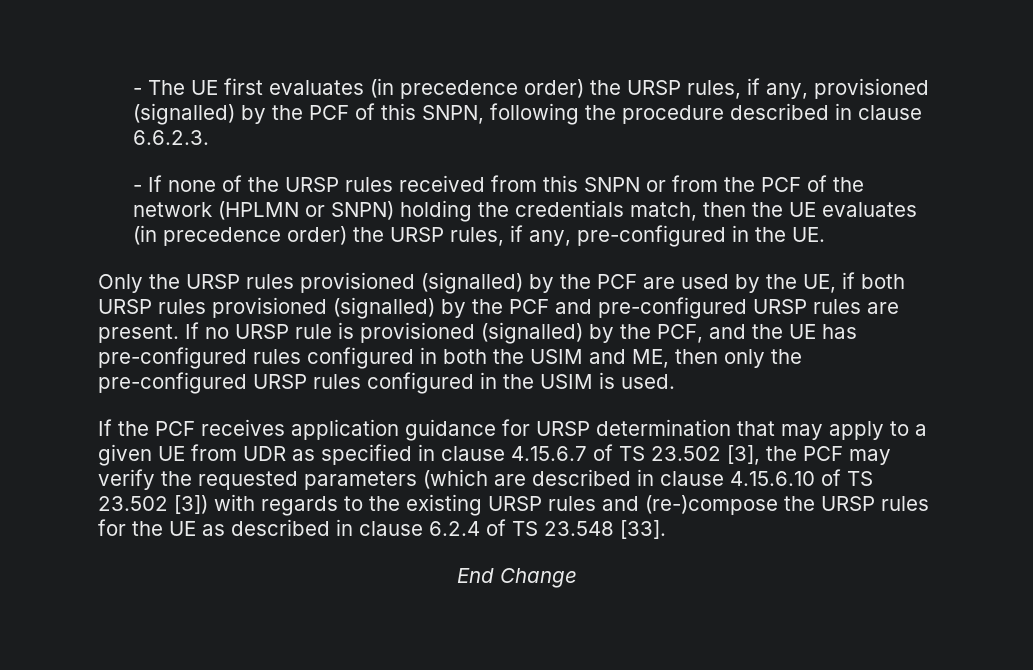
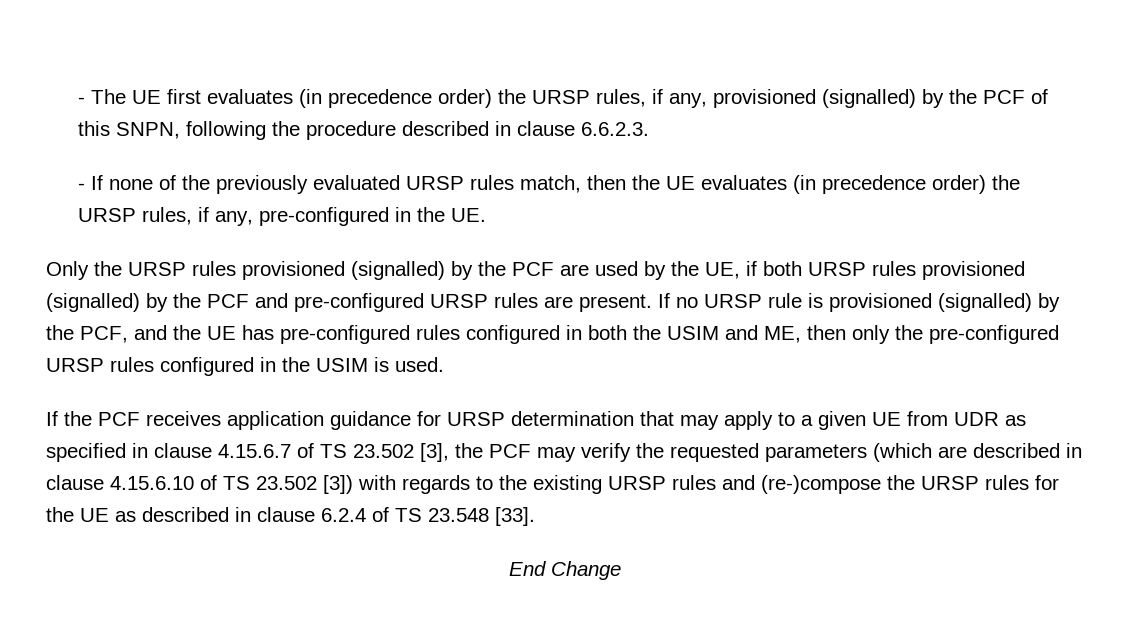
[284,175,864,192] [132,200,624,222] URSP rules received from this SNPN or from the PCF of the network (HPLMN or SNPN) holding the credentials -> [216,175,515,194] previously evaluated URSP rules

